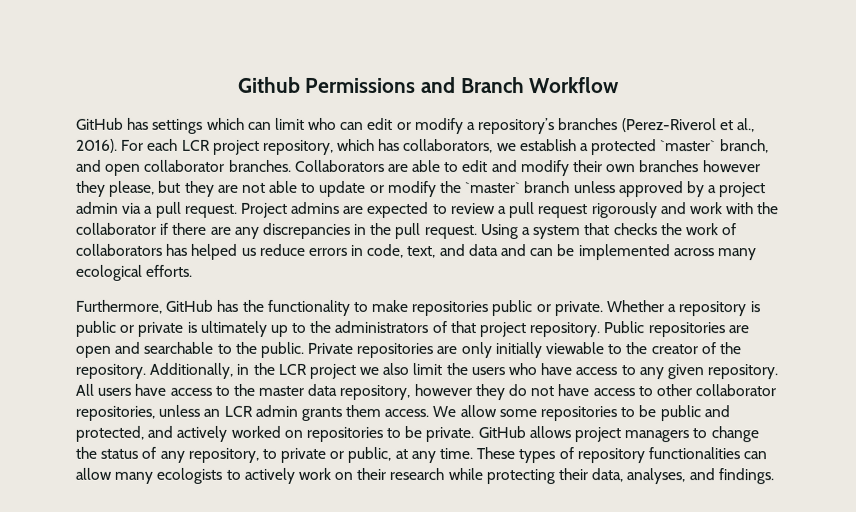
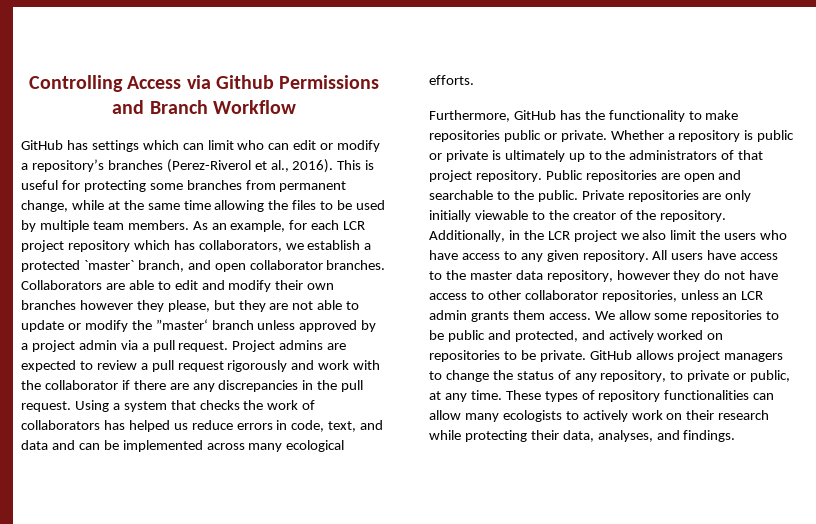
(237, 84) none -> [28,75,211,92] Controlling Access via
[121,139,145,151] For -> [337,160,375,170] [21,180,347,192] [21,200,386,212] [21,220,308,232] This is useful for protecting some branches from permanent change, while at the same time allowing the files to be used by multiple team members. As an example, for
[262,139,334,155] repository, -> [67,240,130,252] repository
[465,182,522,194] `master` -> [155,319,208,330] ”master‘

